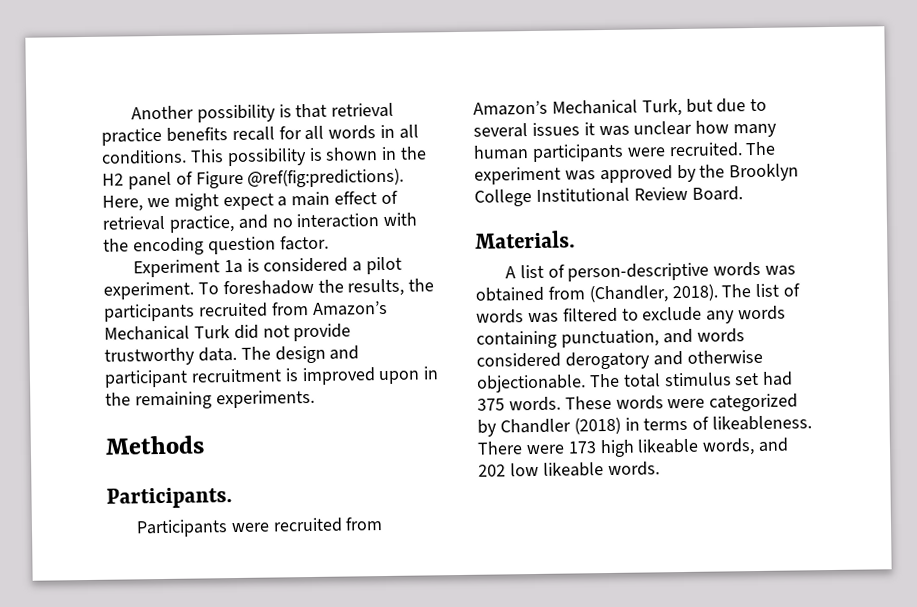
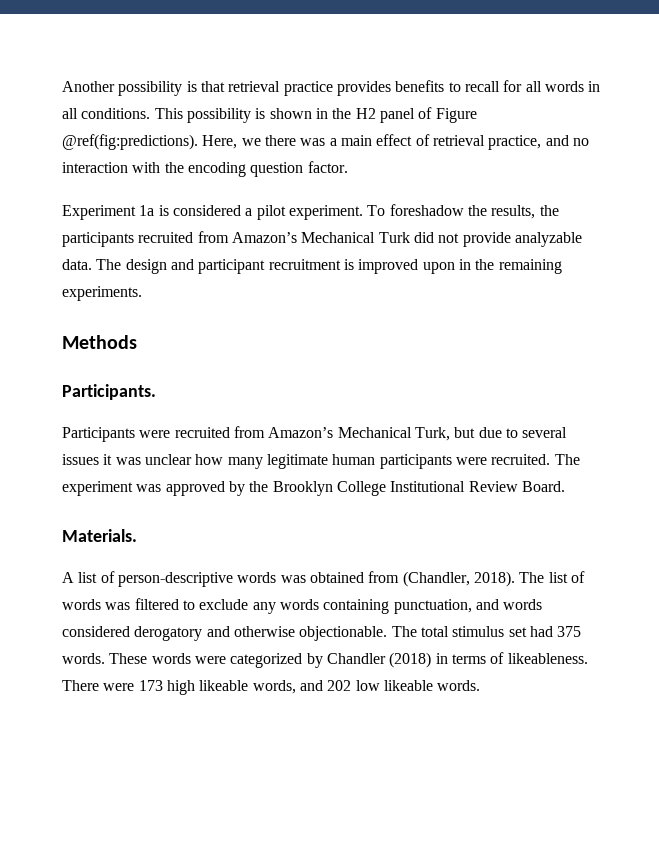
[165,127,228,142] benefits -> [336,80,461,96] provides benefits to
[173,193,274,211] might expect -> [264,135,326,146] there was
[104,347,195,366] trustworthy -> [514,232,582,247] analyzable
(778, 130) none -> [266,454,328,469] legitimate

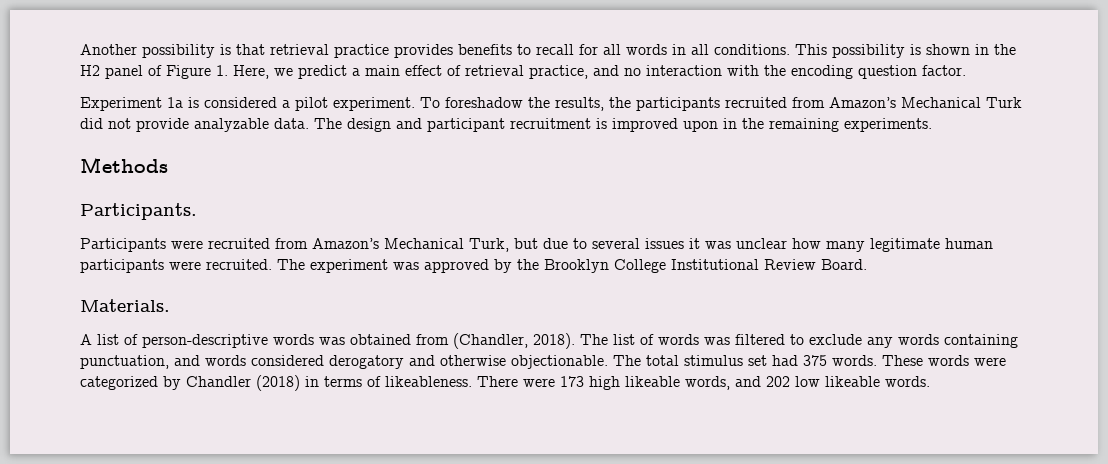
[62,134,198,150] @ref(fig:predictions). -> [216,65,228,76] 1.
[264,135,326,146] there was -> [298,65,347,79] predict

